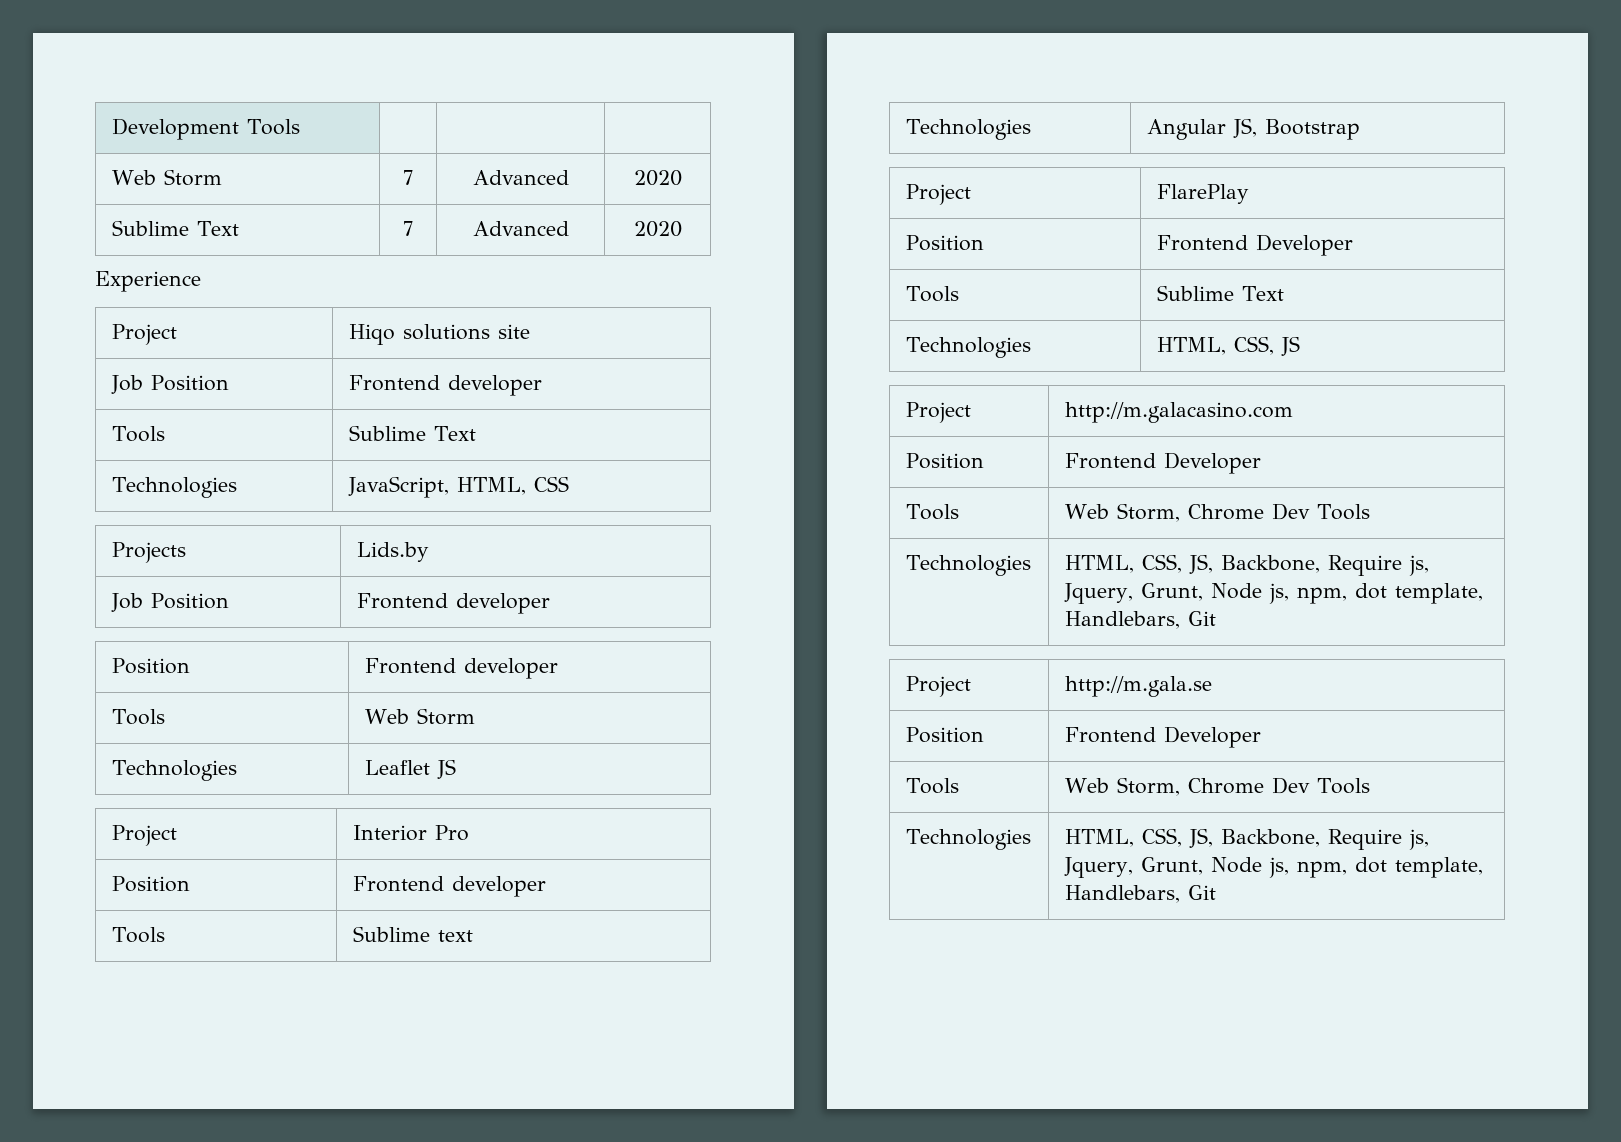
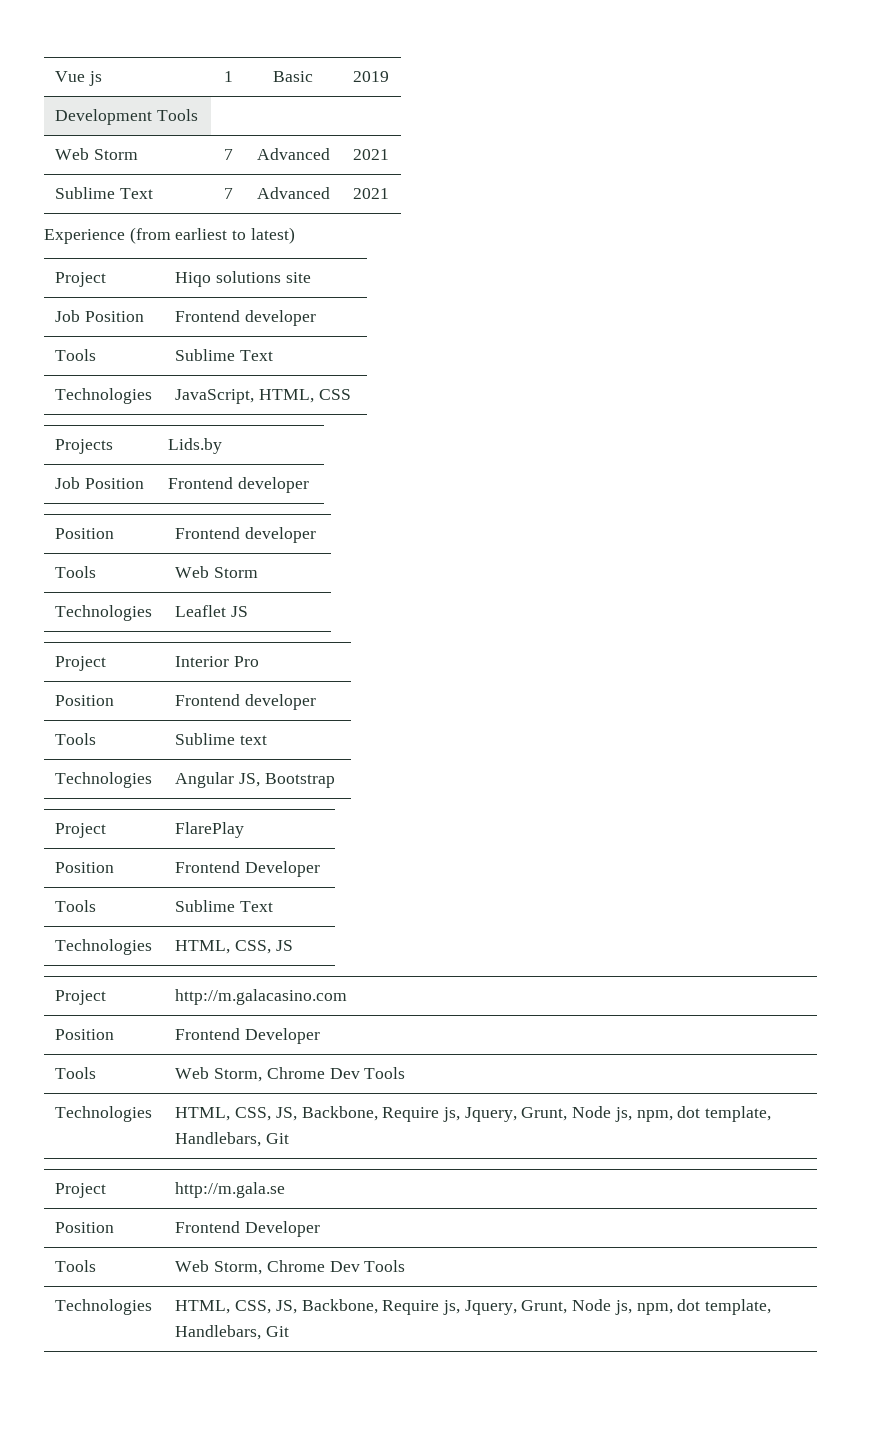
(111, 129) none -> [55,71,103,86] [223,71,233,82] [273,71,313,82] [353,71,389,82] Vue js | 1 | Basic | 2019 //
[633,170,682,186] 2020 -> [353,149,389,160] 2021
[633,221,682,237] 2020 -> [353,188,389,199] 2021
(201, 281) none -> [129,227,295,244] (from earliest to latest)

